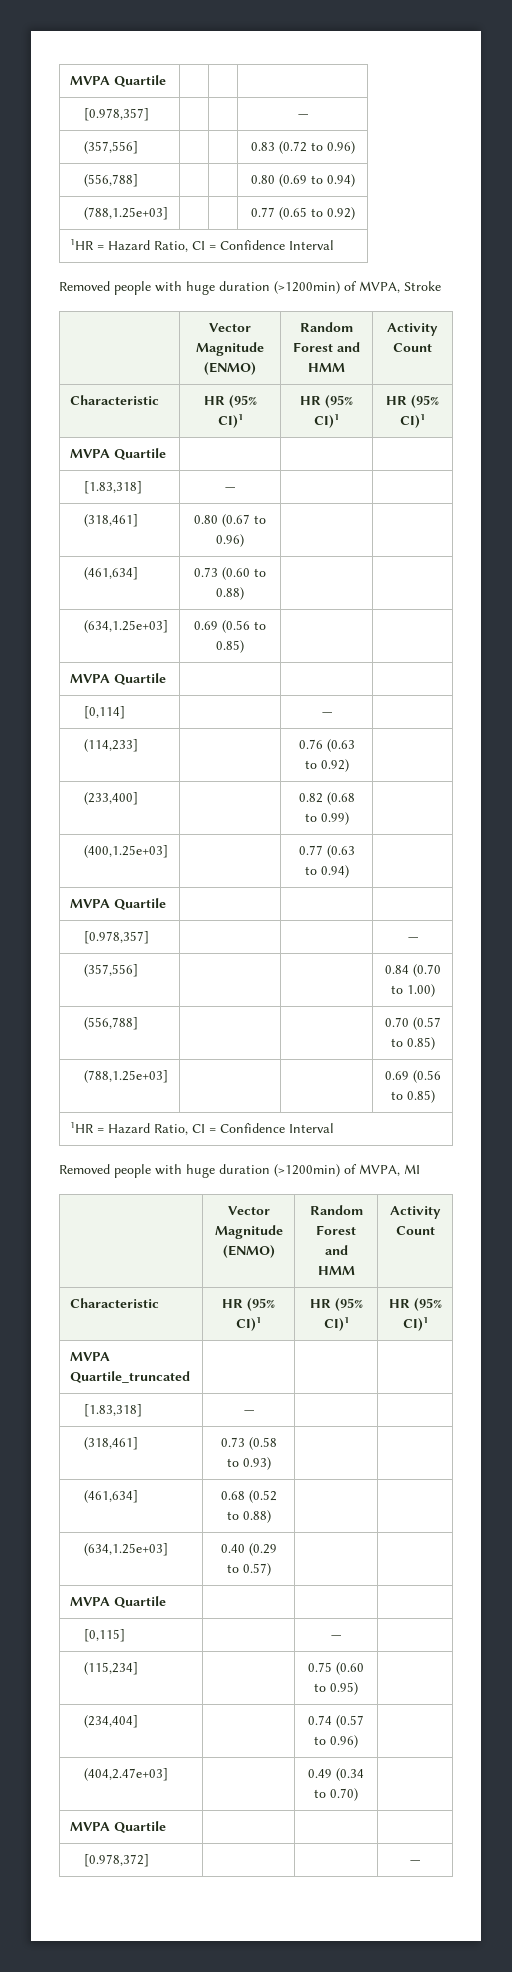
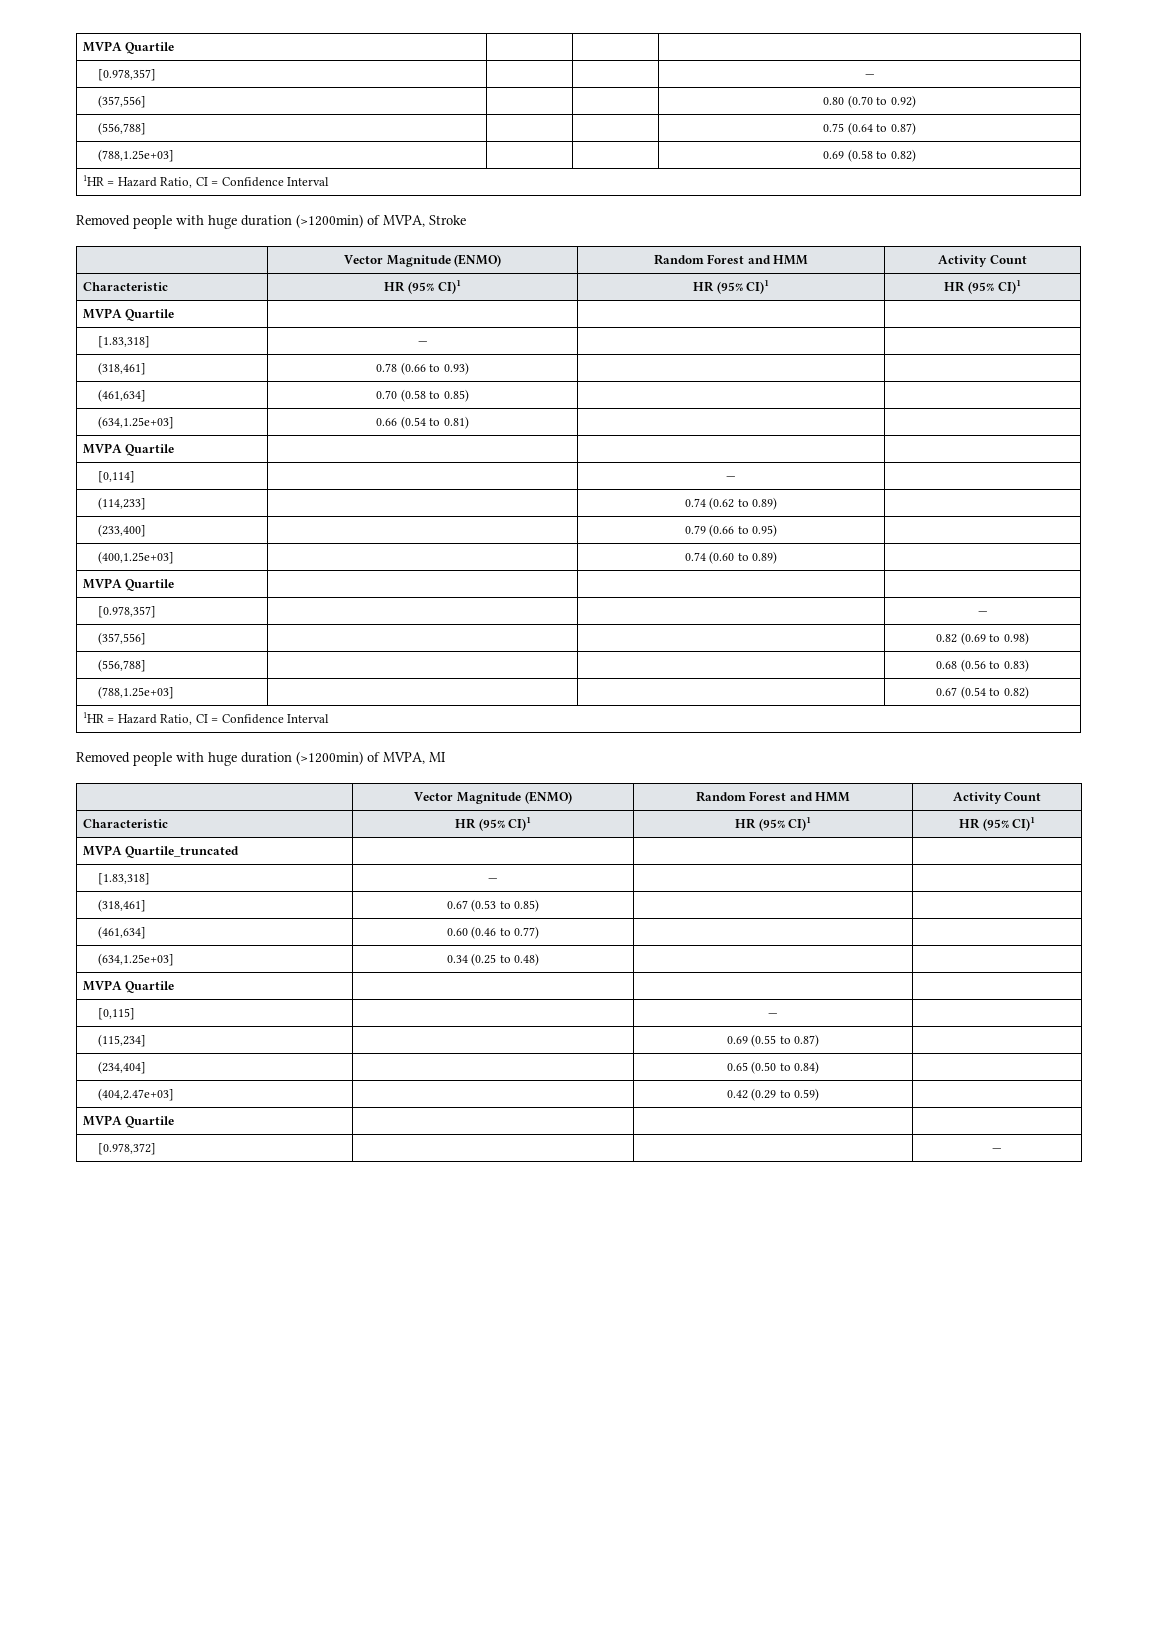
[70,75,167,87] [83,108,149,121] [297,114,308,118] [83,141,138,154] [250,141,355,154] [83,174,138,187] [250,174,355,187] [83,207,168,220] [250,207,355,220] MVPA Quartile | | | // [0.978,357] | | | — // (357,556] | | | 0.83 (0.72 to 0.96) // (556,788] | | | 0.80 (0.69 to 0.94) // (788,1.25e+03] | | | 0.77 (0.65 to 0.92) -> [82,41,175,54] [97,69,156,81] [864,74,875,78] [97,95,146,108] [823,95,916,108] [97,122,146,135] [823,122,916,135] [97,149,174,162] [823,149,916,162] MVPA Quartile | | | // [0.978,357] | | | — // (357,556] | | | 0.80 (0.70 to 0.92) // (556,788] | | | 0.75 (0.64 to 0.87) // (788,1.25e+03] | | | 0.69 (0.58 to 0.82)
[194,514,266,527] [216,534,244,547] [83,567,138,580] [194,567,266,580] [216,587,244,600] [83,620,168,633] [194,620,266,633] [216,640,244,653] 0.80 (0.67 to 0.96) | | // (461,634] | 0.73 (0.60 to 0.88) | | // (634,1.25e+03] | 0.69 (0.56 to 0.85) -> [376,362,469,375] [97,389,146,402] [376,389,469,402] [97,416,174,429] [376,416,469,429] 0.78 (0.66 to 0.93) | | // (461,634] | 0.70 (0.58 to 0.85) | | // (634,1.25e+03] | 0.66 (0.54 to 0.81)
[298,739,355,752] [304,759,349,772] [83,792,138,805] [298,792,355,805] [304,812,349,825] [83,845,168,858] [298,845,355,858] [304,865,349,878] [70,898,167,910] [83,931,149,944] [407,937,418,941] [83,964,138,977] [384,964,441,977] [390,984,435,997] [83,1017,138,1030] [384,1017,441,1030] [390,1037,435,1050] [83,1070,168,1083] [384,1070,441,1083] [390,1090,435,1103] 0.76 (0.63 to 0.92) | // (233,400] | | 0.82 (0.68 to 0.99) | // (400,1.25e+03] | | 0.77 (0.63 to 0.94) | // MVPA Quartile | | | // [0.978,357] | | | — // (357,556] | | | 0.84 (0.70 to 1.00) // (556,788] | | | 0.70 (0.57 to 0.85) // (788,1.25e+03] | | | 0.69 (0.56 to 0.85) -> [684,497,778,510] [97,524,146,537] [684,524,778,537] [97,551,174,564] [684,551,778,564] [82,578,175,591] [97,606,156,618] [977,611,988,615] [97,632,146,645] [936,632,1029,645] [97,659,146,672] [936,659,1029,672] [97,686,174,699] [936,686,1029,699] 0.74 (0.62 to 0.89) | // (233,400] | | 0.79 (0.66 to 0.95) | // (400,1.25e+03] | | 0.74 (0.60 to 0.89) | // MVPA Quartile | | | // [0.978,357] | | | — // (357,556] | | | 0.82 (0.69 to 0.98) // (556,788] | | | 0.68 (0.56 to 0.83) // (788,1.25e+03] | | | 0.67 (0.54 to 0.82)
[220,1437,277,1450] [226,1457,271,1470] [83,1490,138,1503] [220,1490,277,1503] [226,1510,271,1523] [83,1543,168,1556] [220,1543,277,1556] [226,1563,271,1576] 0.73 (0.58 to 0.93) | | // (461,634] | 0.68 (0.52 to 0.88) | | // (634,1.25e+03] | 0.40 (0.29 to 0.57) -> [446,899,540,912] [97,926,146,939] [446,926,540,939] [97,953,174,966] [446,953,540,966] 0.67 (0.53 to 0.85) | | // (461,634] | 0.60 (0.46 to 0.77) | | // (634,1.25e+03] | 0.34 (0.25 to 0.48)
[308,1662,364,1675] [314,1682,358,1695] [83,1715,138,1728] [308,1715,364,1728] [314,1735,358,1748] [83,1768,168,1781] [308,1768,364,1781] [314,1788,358,1801] 0.75 (0.60 to 0.95) | // (234,404] | | 0.74 (0.57 to 0.96) | // (404,2.47e+03] | | 0.49 (0.34 to 0.70) -> [726,1034,820,1047] [97,1061,146,1074] [726,1061,820,1074] [97,1088,174,1101] [726,1088,820,1101] 0.69 (0.55 to 0.87) | // (234,404] | | 0.65 (0.50 to 0.84) | // (404,2.47e+03] | | 0.42 (0.29 to 0.59)

